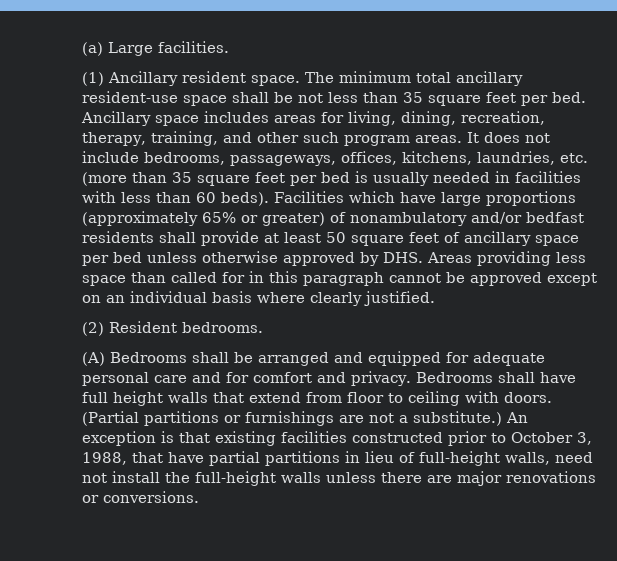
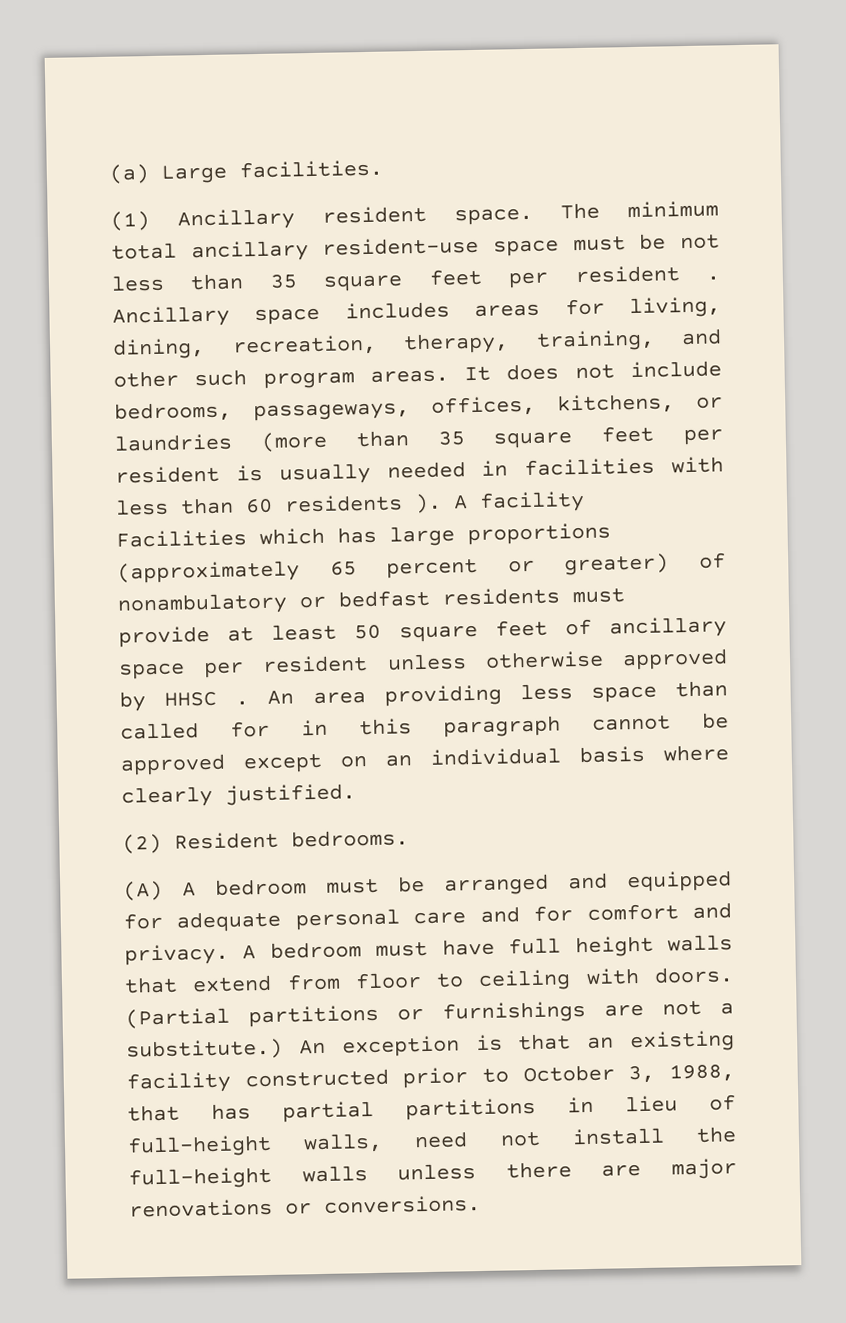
[232,92,269,103] shall -> [572,236,626,252] must
[552,92,586,103] bed. -> [574,265,721,284] resident .
[477,151,588,165] laundries, etc. -> [696,396,723,409] [114,433,233,452] or laundries
[321,172,350,183] bed -> [115,465,220,484] resident
[221,192,269,206] beds). -> [284,490,585,514] residents ). A facility
[399,192,436,203] have -> [337,526,377,544] has
[202,212,236,223] 65% -> [329,558,479,579] 65 percent
[471,212,522,224] and/or -> [299,595,326,609] or
[159,232,196,243] shall -> [572,588,625,604] must
[113,252,142,263] bed -> [262,655,369,673] resident
[383,252,472,263] DHS. Areas -> [164,690,366,707] HHSC . An area
[110,352,229,363] Bedrooms shall -> [182,878,379,897] A bedroom must
[415,372,535,383] Bedrooms shall -> [242,941,429,960] A bedroom must
[215,431,347,446] existing facilities -> [587,1030,735,1053] [126,1071,231,1094] an existing facility
[168,452,204,463] have -> [211,1103,251,1121] has

